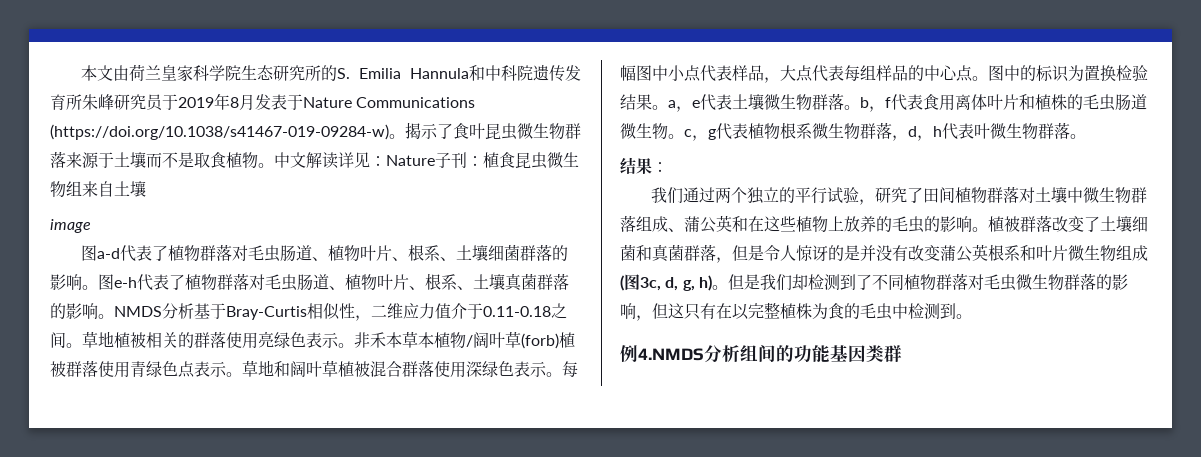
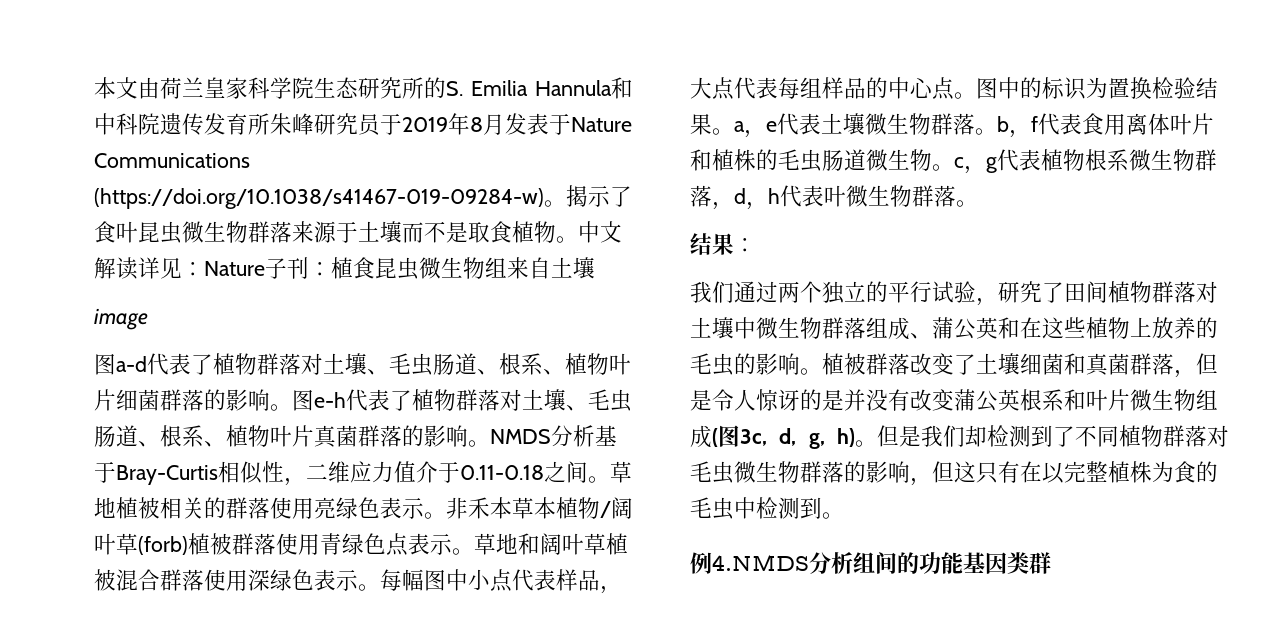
[247,244,488,262] 毛虫肠道、植物叶片、根系、土壤 -> [323,353,631,376] [94,389,116,411] 土壤、毛虫肠道、根系、植物叶片
[265,273,505,291] 毛虫肠道、植物叶片、根系、土壤 -> [522,389,632,412] [94,425,314,447] 土壤、毛虫肠道、根系、植物叶片

